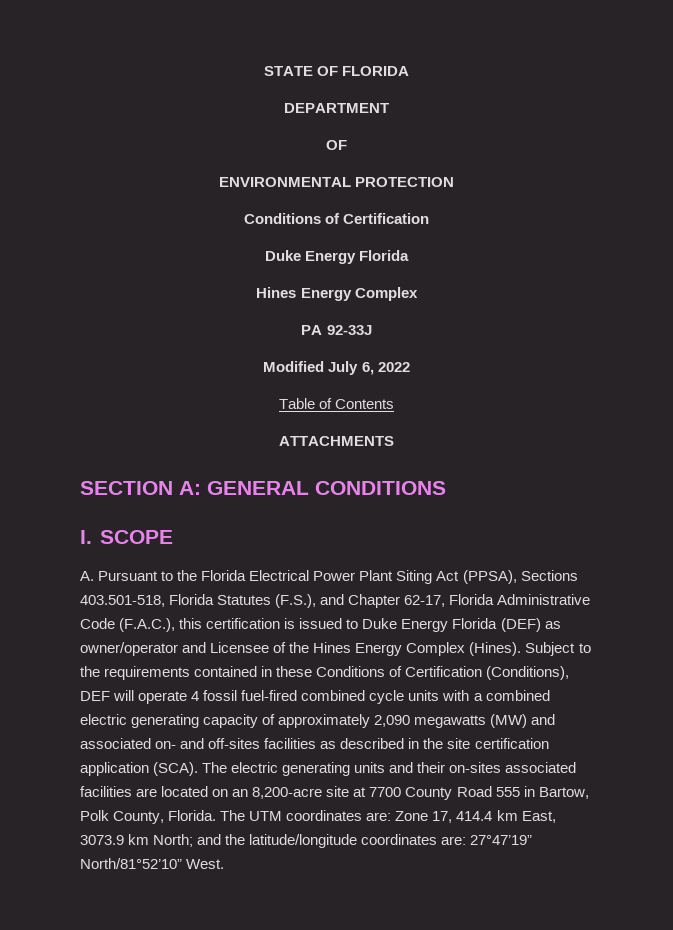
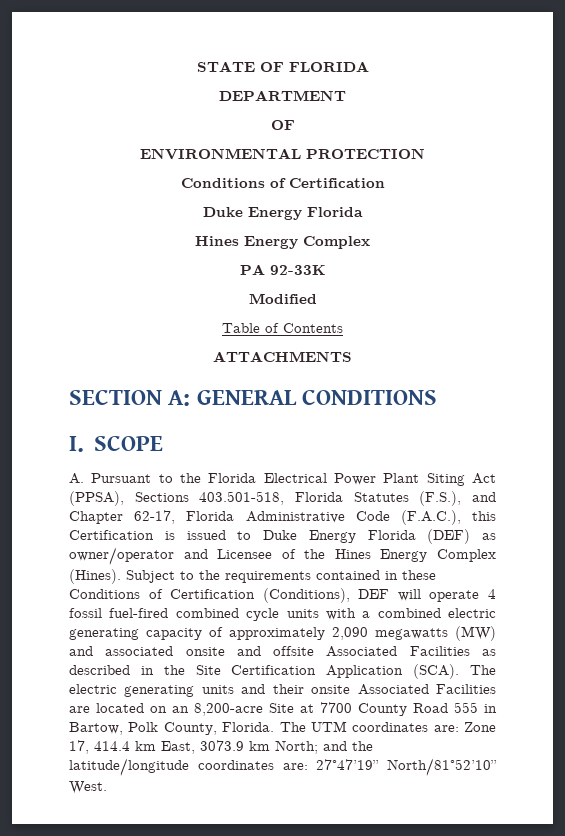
[326,325,372,335] 92-33J -> [269,265,326,275] 92-33K
[328,361,410,375] July 6, 2022 -> (317, 298) none
[206,618,281,629] certification -> [69,530,154,540] Certification
[155,738,317,749] on- and off-sites facilities -> [185,646,470,657] onsite and offsite Associated Facilities
[447,738,549,749] [80,762,149,776] site certification application -> [195,665,404,678] Site Certification Application
[449,762,577,773] [80,786,132,797] on-sites associated facilities -> [311,684,496,695] onsite Associated Facilities
[326,786,350,797] site -> [269,703,294,713] Site

